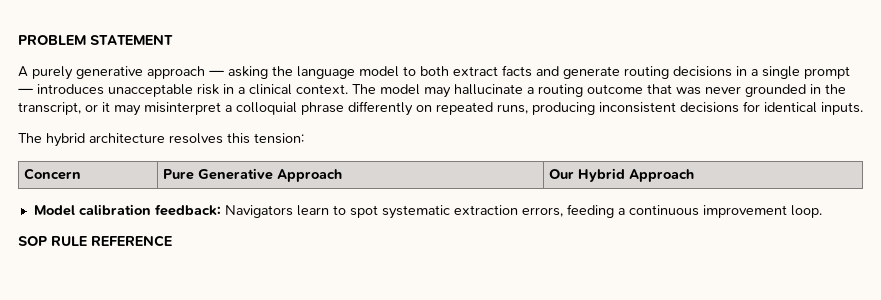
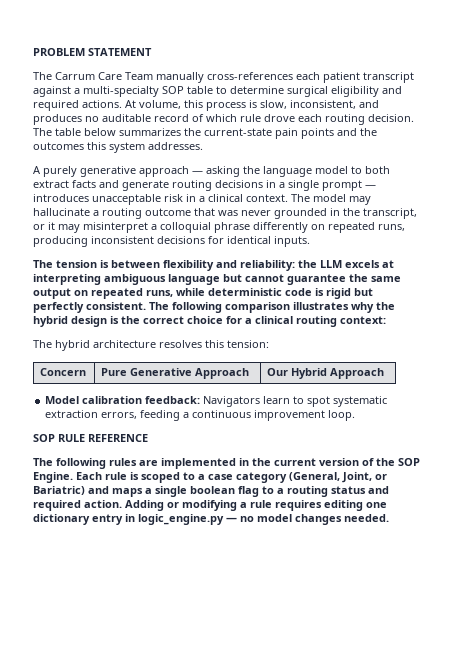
(173, 40) none -> [33,72,414,83] [33,86,402,97] [33,100,379,111] [33,114,414,125] [33,128,377,139] [33,142,203,153] // The Carrum Care Team manually cross-references each patient transcript against a multi-specialty SOP table to determine surgical eligibility and required actions. At volume, this process is slow, inconsistent, and produces no auditable record of which rule drove each routing decision. The table below summarizes the current-state pain points and the outcomes this system addresses.
(863, 108) none -> [33,260,394,271] [33,274,401,285] [33,288,373,299] [33,302,395,313] [33,316,386,327] // The tension is between flexibility and reliability: the LLM excels at interpreting ambiguous language but cannot guarantee the same output on repeated runs, while deterministic code is rigid but perfectly consistent. The following comparison illustrates why the hybrid design is the correct choice for a clinical routing context:
(172, 241) none -> [33,458,420,469] [33,472,387,483] [33,486,389,497] [33,500,387,511] [33,514,389,525] // The following rules are implemented in the current version of the SOP Engine. Each rule is scoped to a case category (General, Joint, or Bariatric) and maps a single boolean flag to a routing status and required action. Adding or modifying a rule requires editing one dictionary entry in logic_engine.py — no model changes needed.

